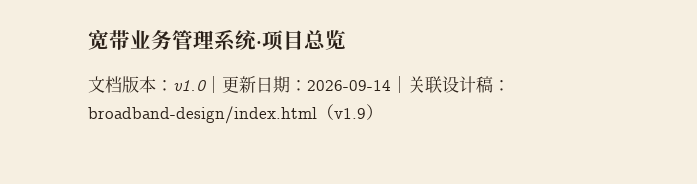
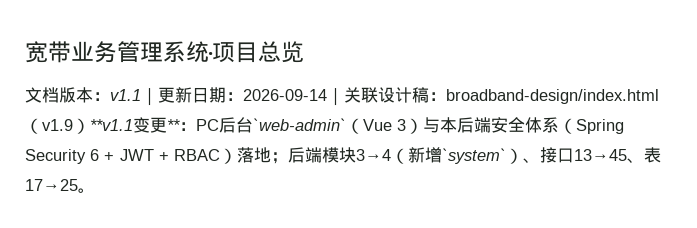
[173,80,206,91] v1.0 -> [110,89,141,101] v1.1
(383, 112) none -> [90,117,624,134] [25,147,661,164] [25,179,95,193] **v1.1变更**：PC后台`web-admin`（Vue 3）与本后端安全体系（Spring Security 6 + JWT + RBAC）落地；后端模块3→4（新增`system`）、接口13→45、表17→25。

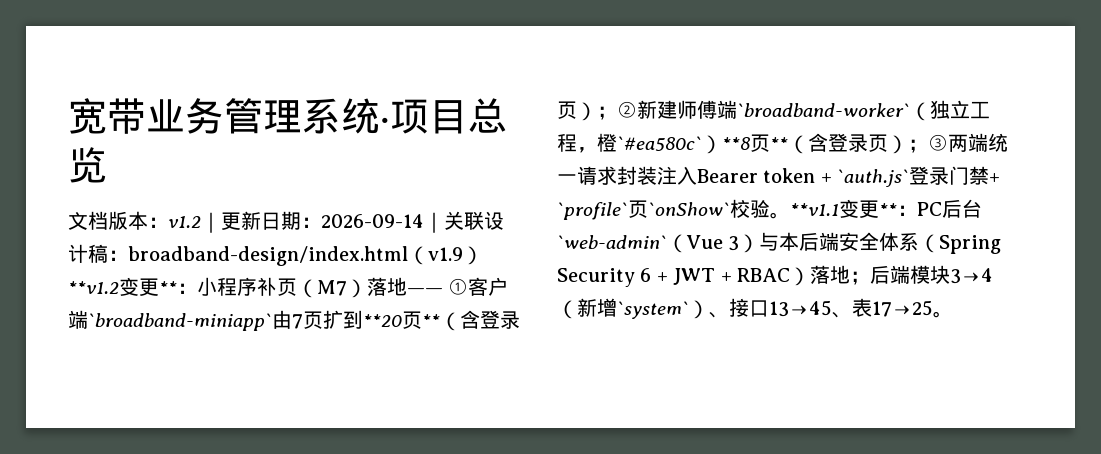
[110,89,141,101] v1.1 -> [168,216,201,228] v1.2
(90, 126) none -> [68,277,509,298] [68,310,520,331] [557,100,990,121] [557,133,1008,154] [557,166,1001,187] [557,199,790,220] **v1.2变更**：小程序补页（M7）落地—— ①客户端`broadband-miniapp`由7页扩到**20页**（含登录页）；②新建师傅端`broadband-worker`（独立工程，橙`#ea580c`）**8页**（含登录页）；③两端统一请求封装注入Bearer token + `auth.js`登录门禁+ `profile`页`onShow`校验。

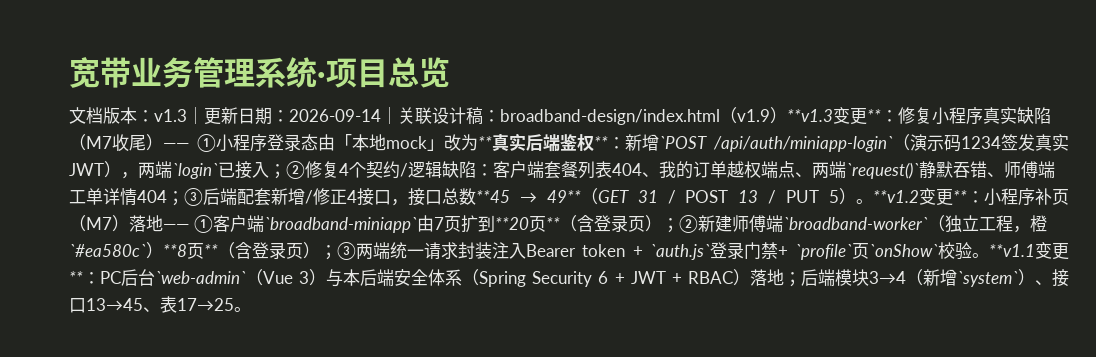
[168,216,201,228] v1.2 -> [154,109,187,122] v1.3
(483, 255) none -> [787,107,1051,125] [69,133,1069,152] [69,161,1055,179] [69,188,874,206] **v1.3变更**：修复小程序真实缺陷（M7收尾）—— ①小程序登录态由「本地mock」改为**真实后端鉴权**：新增`POST /api/auth/miniapp-login`（演示码1234签发真实JWT），两端`login`已接入；②修复4个契约/逻辑缺陷：客户端套餐列表404、我的订单越权端点、两端`request()`静默吞错、师傅端工单详情404；③后端配套新增/修正4接口，接口总数**45 → 49**（GET 31 / POST 13 / PUT 5）。

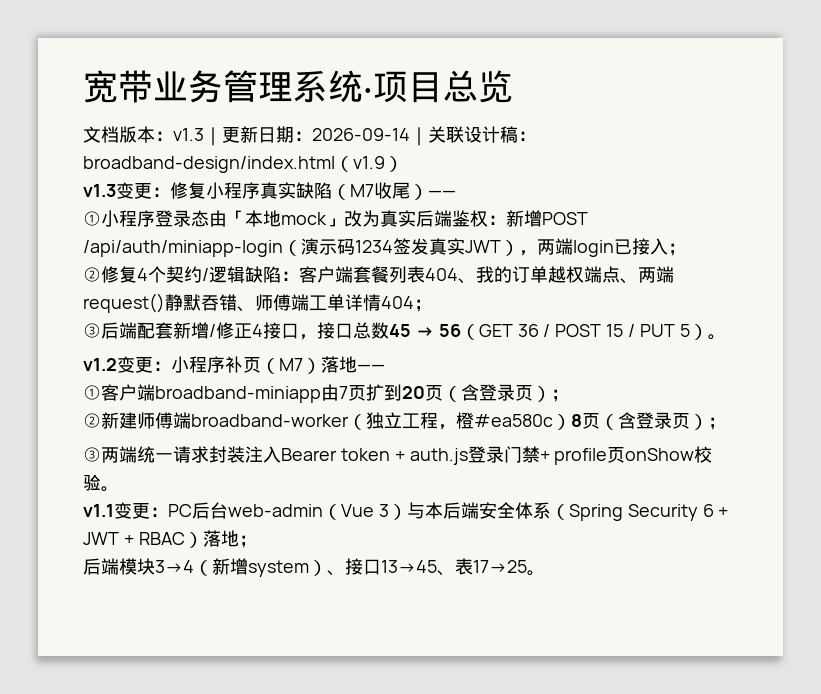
[787,107,881,125] **v1.3变更** -> [83,182,152,199] // v1.3变更
(189, 146) none -> (456, 193) //
[478,136,492,149] ** -> (380, 218) none
[594,134,893,152] **：新增`POST /api/auth/miniapp-login` -> [488,210,588,227] [83,240,283,257] ：新增POST /api/auth/miniapp-login
[172,163,218,179] `login` -> [573,240,614,257] login
(286, 171) none -> (686, 249) //
[846,162,919,179] `request()` -> [83,293,165,313] request()
(184, 198) none -> (432, 305) //
[476,188,658,205] **45 → 49**（GET 31 -> [389,324,539,340] 45 → 56（GET 36
[738,190,759,203] 13 -> [606,324,624,337] 15
[873,188,968,206] **v1.2变更** -> [83,356,153,373] // v1.2变更
(189, 227) none -> (385, 367) //
[263,217,417,233] `broadband-miniapp` -> [155,386,321,403] broadband-miniapp
[494,215,679,233] **20页**（含登录页）； -> [402,384,569,402] 20页（含登录页）； //
[782,217,928,230] `broadband-worker` -> [191,414,349,427] broadband-worker
[69,242,337,260] `#ea580c`）**8页**（含登录页）； -> [474,412,726,430] #ea580c）8页（含登录页）； //
[649,244,710,260] `auth.js` -> [409,448,468,465] auth.js
[795,243,938,260] `profile`页`onShow` -> [554,447,695,465] profile页onShow
[989,242,1069,260] [69,271,83,284] **v1.1变更** -> [83,502,150,519] // v1.1变更
[155,271,246,284] `web-admin` -> [228,504,323,517] web-admin
(801, 279) none -> (257, 541) //
[956,271,1018,287] `system` -> [248,560,309,577] system

